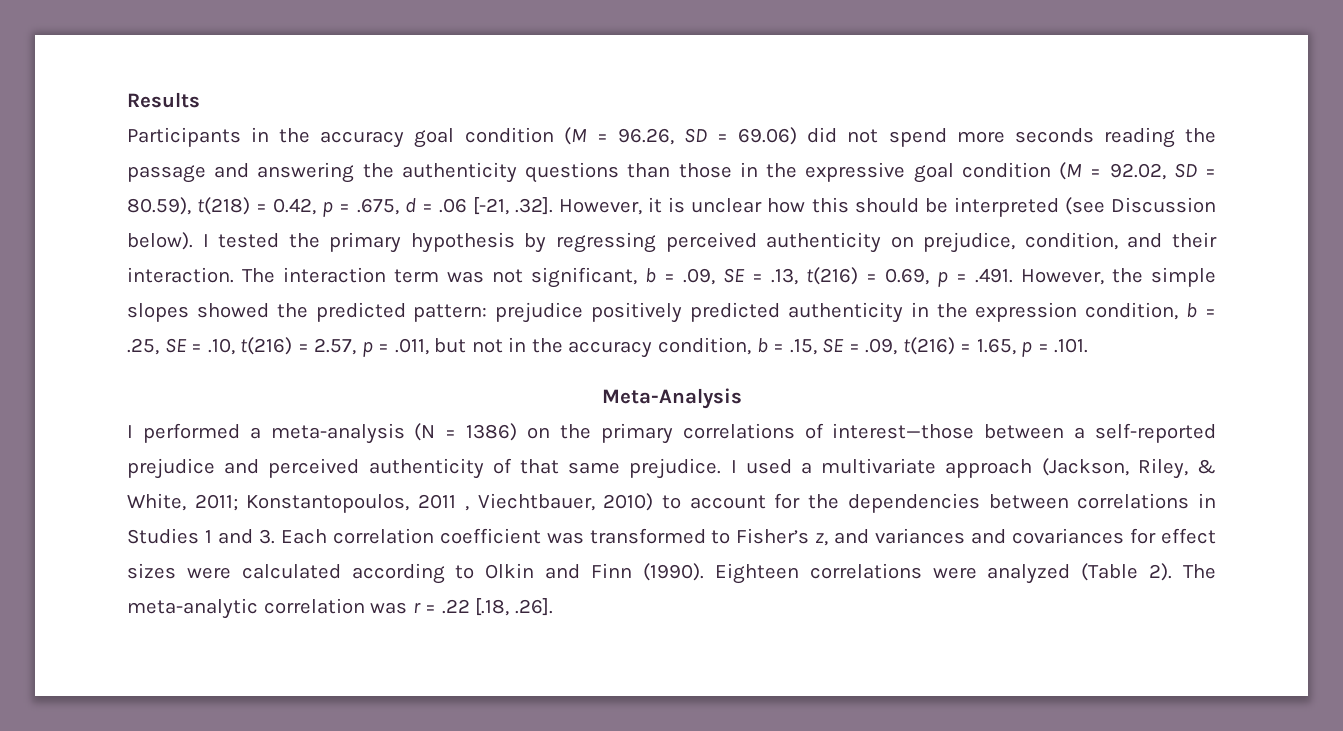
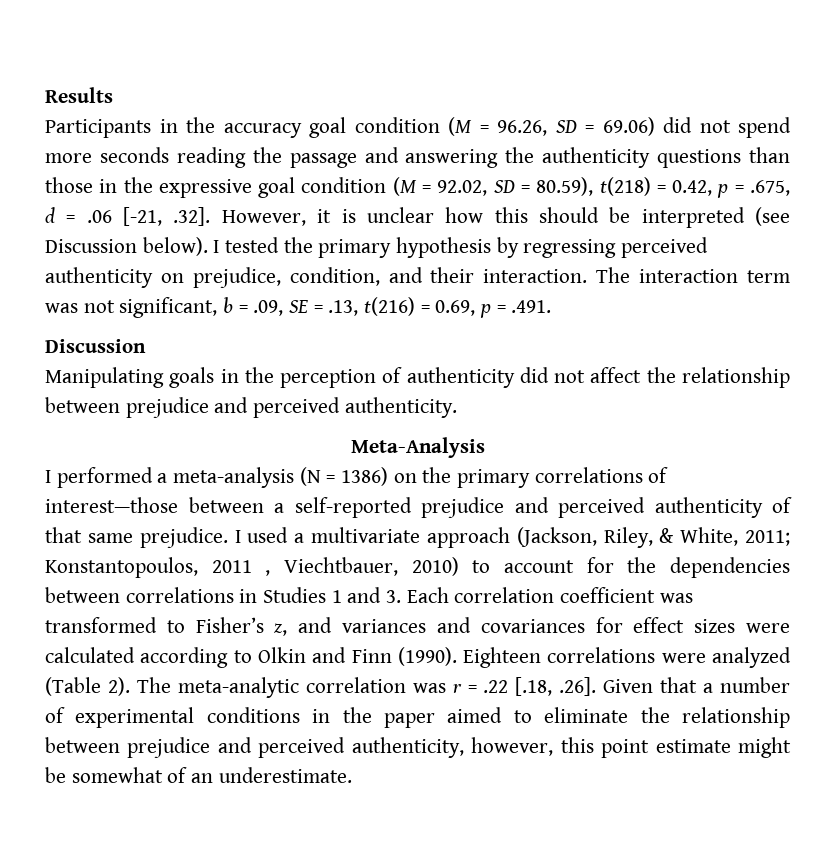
[1021,267,1216,287] [127,302,1217,323] [127,337,1089,358] However, the simple slopes showed the predicted pattern: prejudice positively predicted authenticity in the expression condition, b = .25, SE = .10, t(216) = 2.57, p = .011, but not in the accuracy condition, b = .15, SE = .09, t(216) = 1.65, p = .101. -> [45,339,146,353] [45,367,790,388] [45,397,457,418] // Discussion // Manipulating goals in the perception of authenticity did not affect the relationship between prejudice and perceived authenticity.
(553, 607) none -> [603,677,791,693] [45,707,790,728] [45,737,792,758] [45,767,352,783] Given that a number of experimental conditions in the paper aimed to eliminate the relationship between prejudice and perceived authenticity, however, this point estimate might be somewhat of an underestimate.

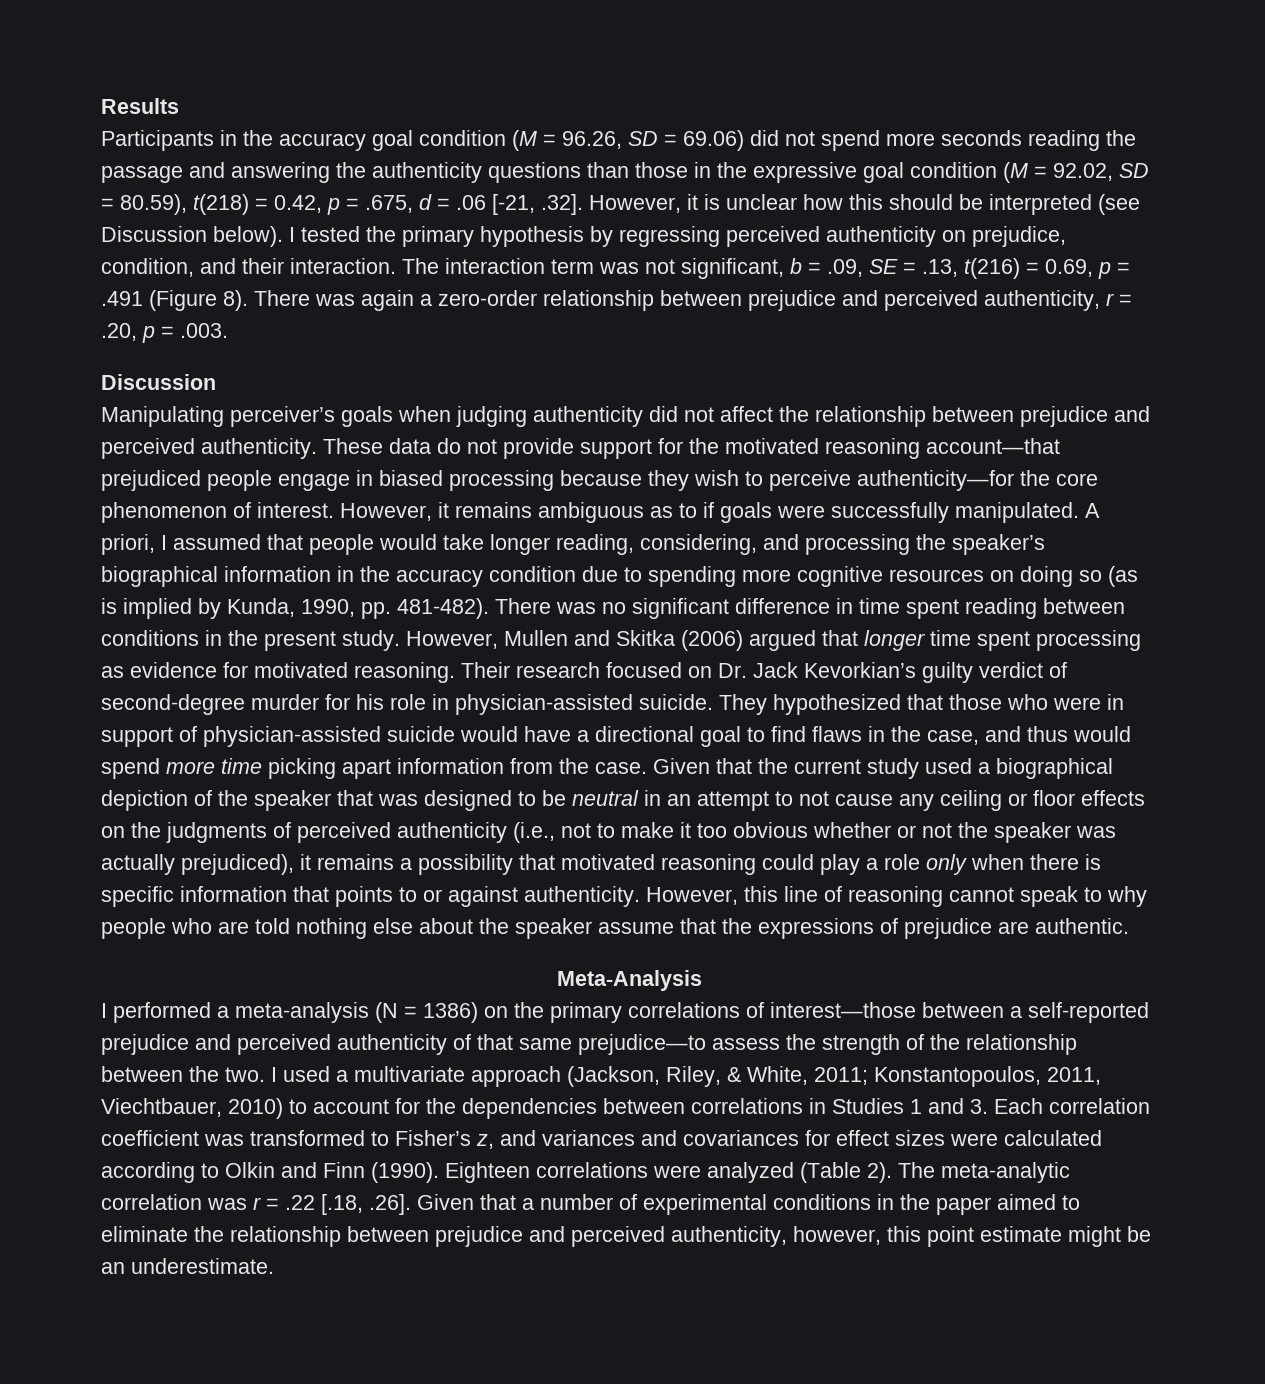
[511,300,552,313] [45,339,146,353] [45,367,403,388] .491. // Discussion // Manipulating goals in the perception of -> [101,290,1132,311] [101,323,228,343] [101,374,216,390] [101,406,527,427] .491 (Figure 8). There was again a zero-order relationship between prejudice and perceived authenticity, r = .20, p = .003. // Discussion // Manipulating perceiver’s goals when judging
(457, 407) none -> [323,438,1060,459] [101,470,1098,491] [101,502,1100,523] [101,534,1045,555] [101,566,1138,587] [101,598,1125,619] [101,630,1141,651] [101,662,1067,683] [101,694,1124,715] [101,726,1131,747] [101,758,1113,779] [101,790,1145,811] [101,822,1116,843] [101,854,1101,875] [101,886,1147,907] [101,918,1129,939] These data do not provide support for the motivated reasoning account—that prejudiced people engage in biased processing because they wish to perceive authenticity—for the core phenomenon of interest. However, it remains ambiguous as to if goals were successfully manipulated. A priori, I assumed that people would take longer reading, considering, and processing the speaker’s biographical information in the accuracy condition due to spending more cognitive resources on doing so (as is implied by Kunda, 1990, pp. 481-482). There was no significant difference in time spent reading between conditions in the present study. However, Mullen and Skitka (2006) argued that longer time spent processing as evidence for motivated reasoning. Their research focused on Dr. Jack Kevorkian’s guilty verdict of second-degree murder for his role in physician-assisted suicide. They hypothesized that those who were in support of physician-assisted suicide would have a directional goal to find flaws in the case, and thus would spend more time picking apart information from the case. Given that the current study used a biographical depiction of the speaker that was designed to be neutral in an attempt to not cause any ceiling or floor effects on the judgments of perceived authenticity (i.e., not to make it too obvious whether or not the speaker was actually prejudiced), it remains a possibility that motivated reasoning could play a role only when there is specific information that points to or against authenticity. However, this line of reasoning cannot speak to why people who are told nothing else about the speaker assume that the expressions of prejudice are authentic.
[139,527,228,548] prejudice. -> [578,1034,1077,1055] [101,1066,265,1082] prejudice—to assess the strength of the relationship between the two.
[211,560,271,576] 2011 , -> [1047,1067,1101,1085] 2011,
[71,767,188,783] somewhat of -> (1151, 1234) none

